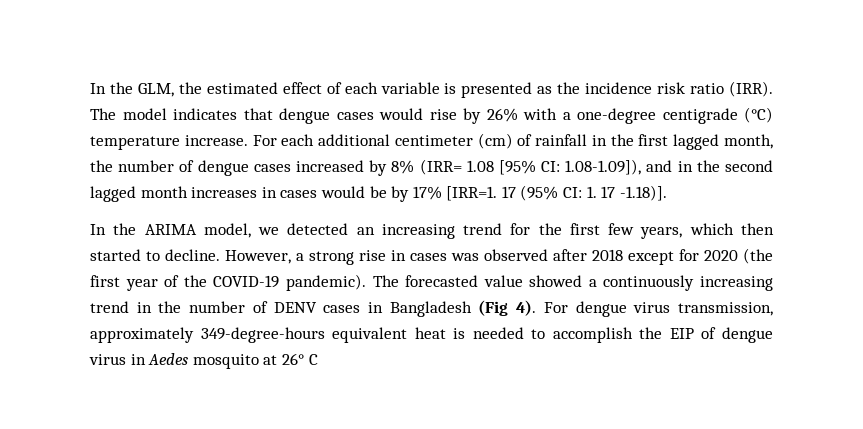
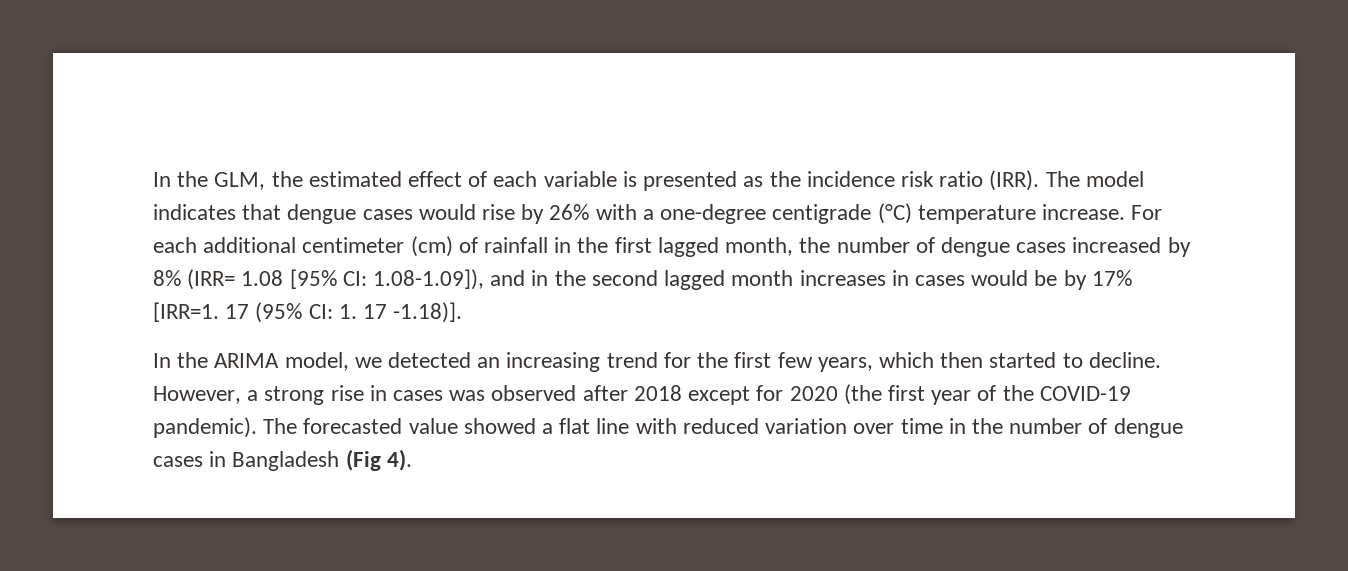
[603,275,773,291] [90,301,129,313] continuously increasing trend -> [559,418,943,434] flat line with reduced variation over time
[273,302,317,313] DENV -> [1113,418,1183,438] dengue
[543,301,773,317] [90,327,773,343] [89,353,318,369] For dengue virus transmission, approximately 349-degree-hours equivalent heat is needed to accomplish the EIP of dengue virus in Aedes mosquito at 26° C -> (412, 460) none

